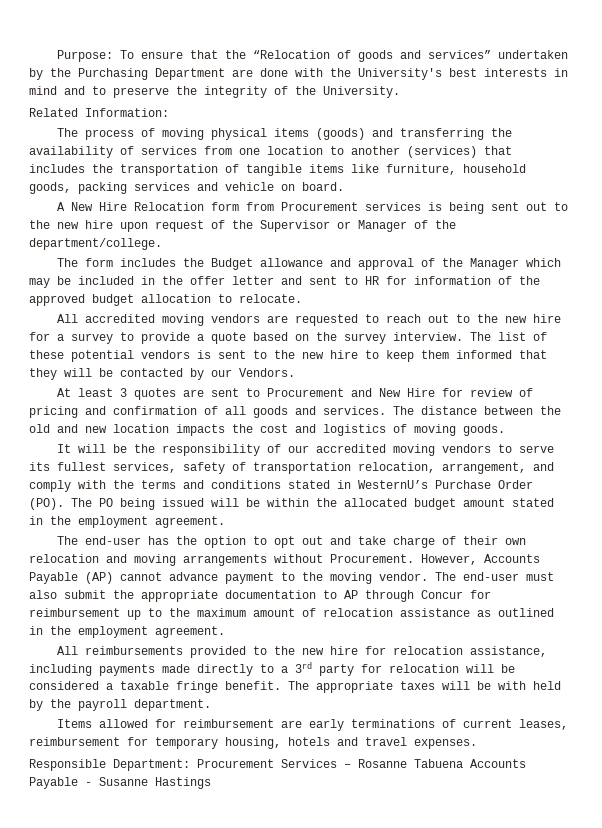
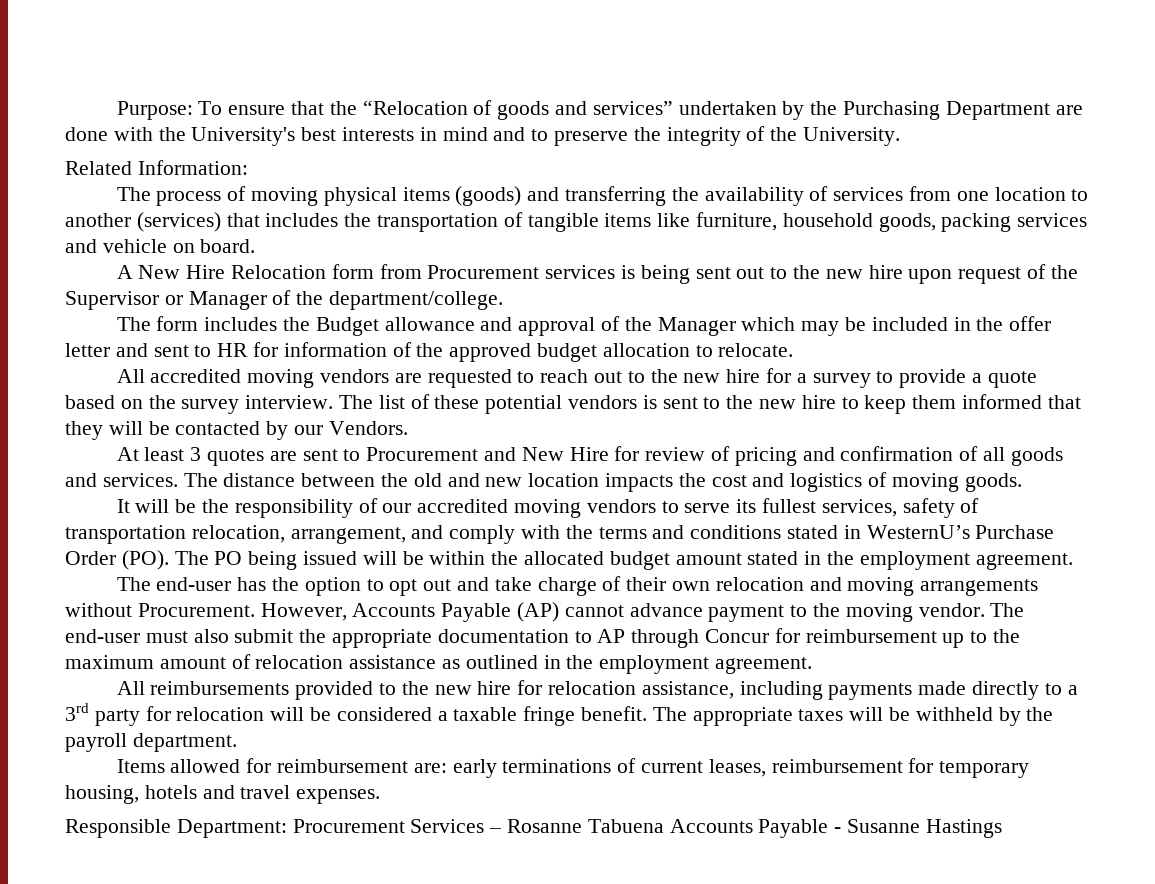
[498,681,561,690] with held -> [915,707,993,721] withheld
[281,720,303,728] are -> [413,763,447,773] are:

